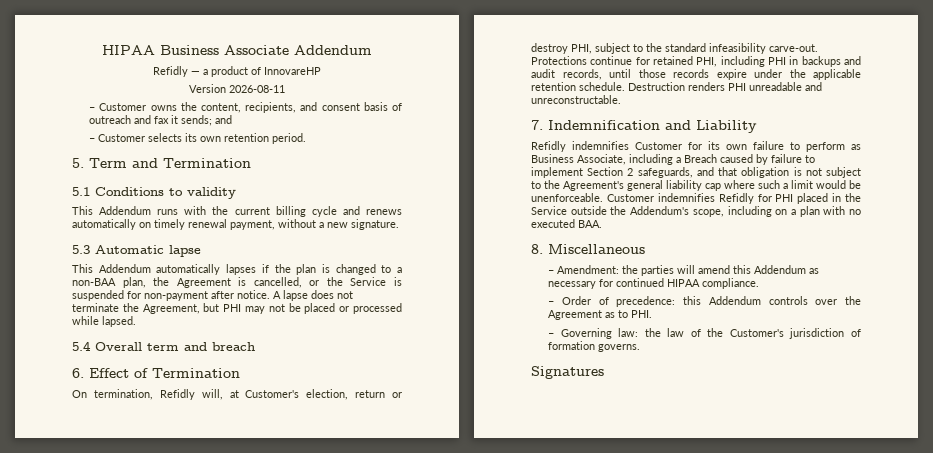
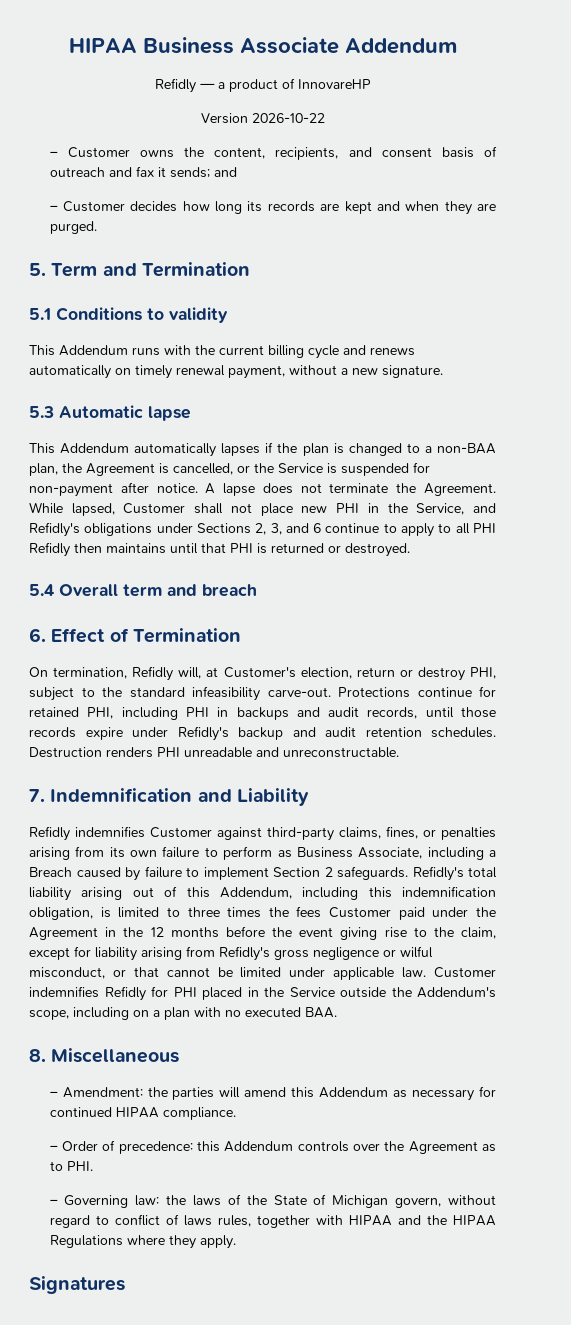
[229,85,285,93] 2026-08-11 -> [251,113,325,123] 2026-10-22
[148,133,307,144] selects its own retention period. -> [130,201,497,215] [49,221,97,234] decides how long its records are kept and when they are purged.
[142,303,403,314] [72,316,136,327] Agreement, but PHI may not be placed or processed while lapsed. -> [423,483,496,496] [29,502,497,516] [29,522,497,537] [29,542,410,557] Agreement. While lapsed, Customer shall not place new PHI in the Service, and Refidly's obligations under Sections 2, 3, and 6 continue to apply to all PHI Refidly then maintains until that PHI is returned or destroyed.
[789,69,861,80] [531,82,625,91] the applicable retention schedule. -> [177,726,496,741] Refidly's backup and audit retention schedules.
[688,142,702,150] for -> [217,826,496,841] [29,846,105,860] against third-party claims, fines, or penalties arising from
[637,167,861,178] [531,180,861,191] [531,193,603,202] safeguards, and that obligation is not subject to the Agreement's general liability cap where such a limit would be unenforceable. -> [337,866,497,881] [29,886,496,901] [29,906,496,920] [29,926,497,940] [29,946,433,961] [29,967,427,980] safeguards. Refidly's total liability arising out of this Addendum, including this indemnification obligation, is limited to three times the fees Customer paid under the Agreement in the 12 months before the event giving rise to the claim, except for liability arising from Refidly's gross negligence or wilful misconduct, or that cannot be limited under applicable law.
[667,328,685,337] law -> [193,1195,222,1206] laws
[729,328,861,339] [548,341,641,352] Customer's jurisdiction of formation governs. -> [273,1194,496,1208] [49,1214,496,1228] [49,1235,236,1249] State of Michigan govern, without regard to conflict of laws rules, together with HIPAA and the HIPAA Regulations where they apply.

